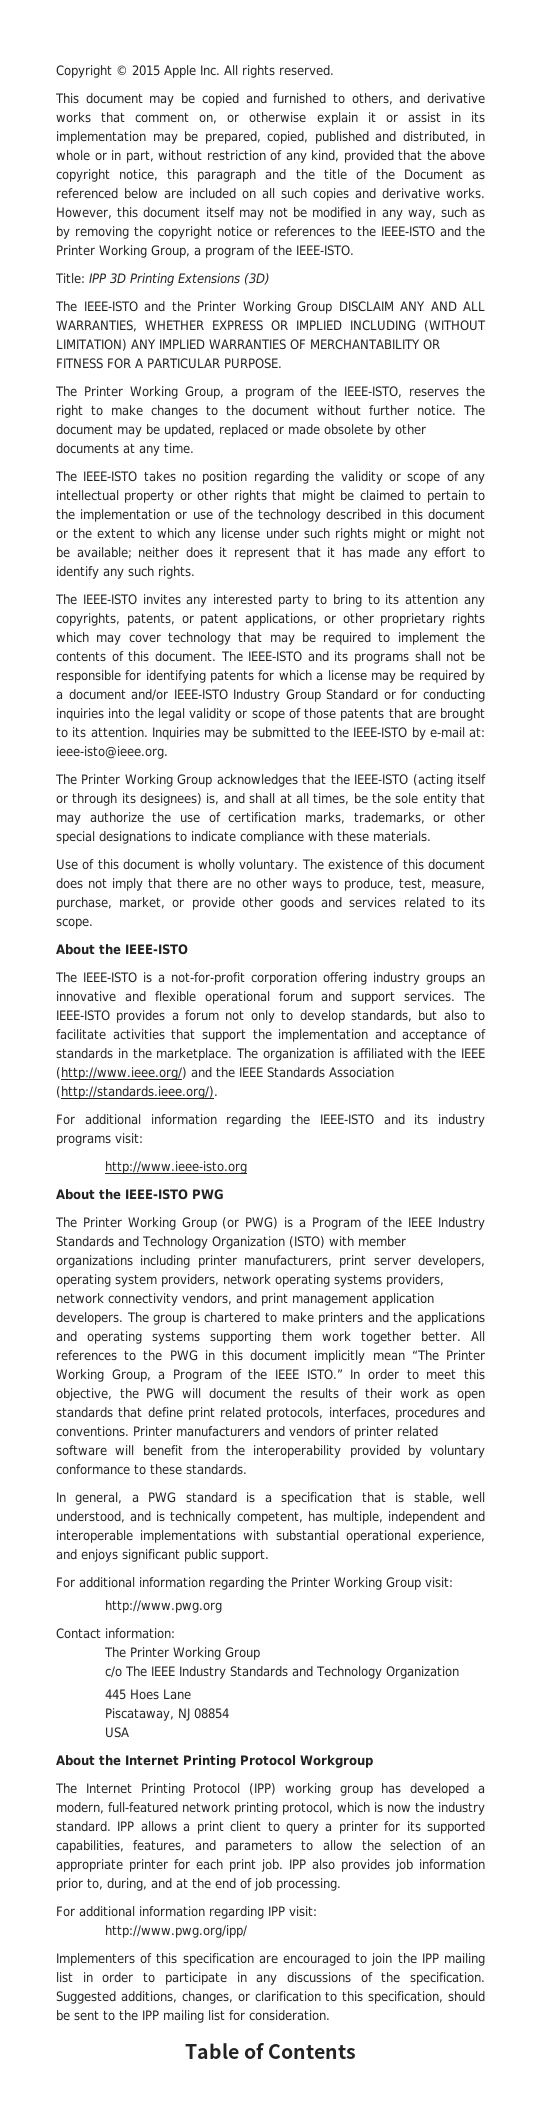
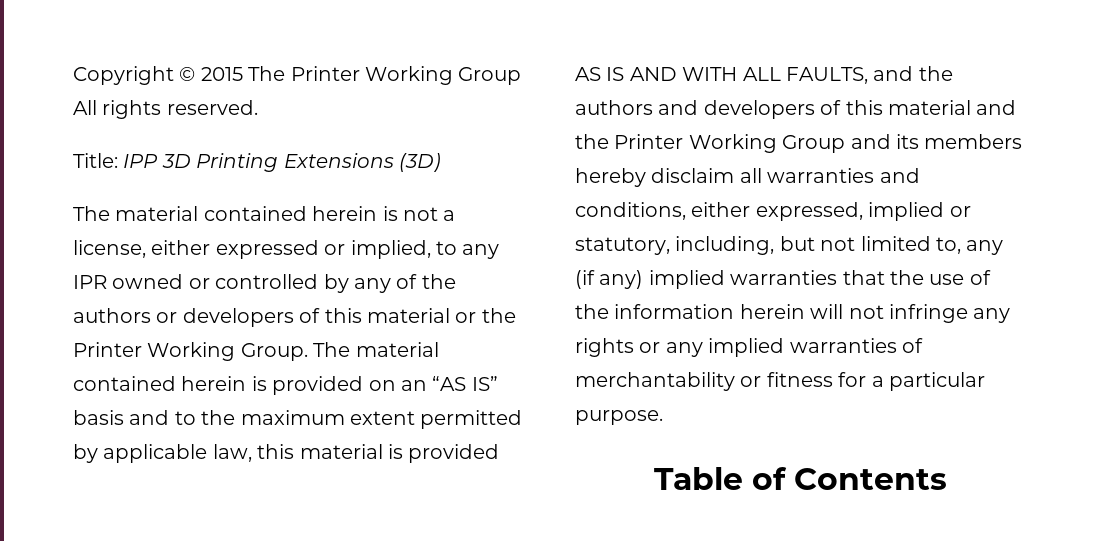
[164,65,220,78] Apple Inc. -> [248,66,522,85] The Printer Working Group
[55,93,485,106] [56,112,485,125] [56,131,485,144] [56,150,485,163] [56,169,486,182] [56,188,485,201] [56,207,486,220] [56,226,485,239] [56,245,354,258] // This document may be copied and furnished to others, and derivative works that comment on, or otherwise explain it or assist in its implementation may be prepared, copied, published and distributed, in whole or in part, without restriction of any kind, provided that the above copyright notice, this paragraph and the title of the Document as referenced below are included on all such copies and derivative works. However, this document itself may not be modified in any way, such as by removing the copyright notice or references to the IEEE-ISTO and the Printer Working Group, a program of the IEEE-ISTO. -> (258, 107) none
[83,301,138,312] IEEE-ISTO -> [115,206,456,221] [73,240,500,259] [73,274,456,293] [73,308,516,327] [73,342,439,361] [73,376,498,395] [73,410,523,429] [73,444,500,463] [575,66,953,84] [575,100,971,119] material contained herein is not a license, either expressed or implied, to any IPR owned or controlled by any of the authors or developers of this material or the Printer Working Group. The material contained herein is provided on an “AS IS” basis and to the maximum extent permitted by applicable law, this material is provided AS IS AND WITH ALL FAULTS, and the authors and developers of this material
[338,301,485,312] [56,320,486,332] [56,339,440,351] [56,358,282,369] [55,386,485,399] [56,405,485,418] [56,424,426,437] [56,443,194,456] [55,471,486,484] [56,490,485,503] [56,509,485,522] [56,528,486,541] [56,547,485,560] [56,566,195,579] [55,594,485,607] [56,613,485,626] [56,632,486,645] [56,651,485,664] [56,670,486,683] [56,689,485,702] [56,708,485,721] [56,727,485,740] [56,746,168,759] [55,774,487,787] [56,793,485,806] [56,812,486,825] [56,831,431,844] [56,859,485,872] [56,878,485,891] [56,897,485,910] [56,918,93,929] [56,944,188,955] [55,972,485,985] [56,991,485,1004] [56,1010,486,1023] [56,1029,486,1042] [56,1048,486,1061] [56,1067,394,1080] [56,1086,218,1099] [56,1114,485,1127] [56,1133,143,1146] [104,1161,247,1174] [56,1189,224,1200] [55,1217,485,1230] [56,1236,406,1249] [56,1255,485,1268] [56,1274,444,1287] [56,1293,434,1306] [56,1312,486,1325] [56,1331,485,1344] [56,1350,485,1363] [56,1369,486,1382] [56,1388,485,1401] [56,1407,485,1420] [56,1426,438,1439] [56,1445,485,1458] [56,1464,247,1475] [56,1492,485,1505] [56,1511,485,1524] [56,1530,485,1543] [56,1549,269,1562] [56,1577,453,1590] [104,1600,222,1613] [56,1628,175,1639] [103,1647,260,1660] [104,1666,459,1679] [104,1689,191,1700] [104,1708,229,1721] [104,1727,129,1738] [56,1755,373,1768] [55,1783,485,1796] [56,1802,485,1815] [56,1821,486,1834] [56,1840,485,1853] [56,1859,485,1872] [56,1878,341,1891] [56,1906,317,1919] [104,1925,247,1938] [56,1953,485,1966] [56,1972,485,1985] [56,1991,485,2004] [56,2010,330,2023] DISCLAIM ANY AND ALL WARRANTIES, WHETHER EXPRESS OR IMPLIED INCLUDING (WITHOUT LIMITATION) ANY IMPLIED WARRANTIES OF MERCHANTABILITY OR FITNESS FOR A PARTICULAR PURPOSE. // The Printer Working Group, a program of the IEEE-ISTO, reserves the right to make changes to the document without further notice. The document may be updated, replaced or made obsolete by other documents at any time. // The IEEE-ISTO takes no position regarding the validity or scope of any intellectual property or other rights that might be claimed to pertain to the implementation or use of the technology described in this document or the extent to which any license under such rights might or might not be available; neither does it represent that it has made any effort to identify any such rights. // The IEEE-ISTO invites any interested party to bring to its attention any copyrights, patents, or patent applications, or other proprietary rights which may cover technology that may be required to implement the contents of this document. The IEEE-ISTO and its programs shall not be responsible for identifying patents for which a license may be required by a document and/or IEEE-ISTO Industry Group Standard or for conducting inquiries into the legal validity or scope of those patents that are brought to its attention. Inquiries may be submitted to the IEEE-ISTO by e-mail at: ieee-isto@ieee.org. // The Printer Working Group acknowledges that the IEEE-ISTO (acting itself or through its designees) is, and shall at all times, be the sole entity that may authorize the use of certification marks, trademarks, or other special designations to indicate compliance with these materials. // Use of this document is wholly voluntary. The existence of this document does not imply that there are no other ways to produce, test, measure, purchase, market, or provide other goods and services related to its scope. // About the IEEE-ISTO // The IEEE-ISTO is a not-for-profit corporation offering industry groups an innovative and flexible operational forum and support services. The IEEE-ISTO provides a forum not only to develop standards, but also to facilitate activities that support the implementation and acceptance of standards in the marketplace. The organization is affiliated with the IEEE (http://www.ieee.org/) and the IEEE Standards Association (http://standards.ieee.org/). // For additional information regarding the IEEE-ISTO and its industry programs visit: // http://www.ieee-isto.org // About the IEEE-ISTO PWG // The Printer Working Group (or PWG) is a Program of the IEEE Industry Standards and Technology Organization (ISTO) with member organizations including printer manufacturers, print server developers, operating system providers, network operating systems providers, network connectivity vendors, and print management application developers. The group is chartered to make printers and the applications and operating systems supporting them work together better. All references to the PWG in this document implicitly mean “The Printer Working Group, a Program of the IEEE ISTO.” In order to meet this objective, the PWG will document the results of their work as open standards that define print related protocols, interfaces, procedures and conventions. Printer manufacturers and vendors of printer related software will benefit from the interoperability provided by voluntary conformance to these standards. // In general, a PWG standard is a specification that is stable, well understood, and is technically competent, has multiple, independent and interoperable implementations with substantial operational experience, and enjoys significant public support. // For additional information regarding the Printer Working Group visit: // http://www.pwg.org // Contact information: // The Printer Working Group // c/o The IEEE Industry Standards and Technology Organization // 445 Hoes Lane // Piscataway, NJ 08854 // USA // About the Internet Printing Protocol Workgroup // The Internet Printing Protocol (IPP) working group has developed a modern, full-featured network printing protocol, which is now the industry standard. IPP allows a print client to query a printer for its supported capabilities, features, and parameters to allow the selection of an appropriate printer for each print job. IPP also provides job information prior to, during, and at the end of job processing. // For additional information regarding IPP visit: // http://www.pwg.org/ipp/ // Implementers of this specification are encouraged to join the IPP mailing list in order to participate in any discussions of the specification. Suggested additions, changes, or clarification to this specification, should be sent to the IPP mailing list for consideration. -> [850,134,1023,149] [575,168,920,187] [575,202,971,221] [575,236,1004,255] [575,270,991,289] [575,304,1011,323] [575,338,923,357] [575,372,985,391] [575,410,663,425] and its members hereby disclaim all warranties and conditions, either expressed, implied or statutory, including, but not limited to, any (if any) implied warranties that the use of the information herein will not infringe any rights or any implied warranties of merchantability or fitness for a particular purpose.

